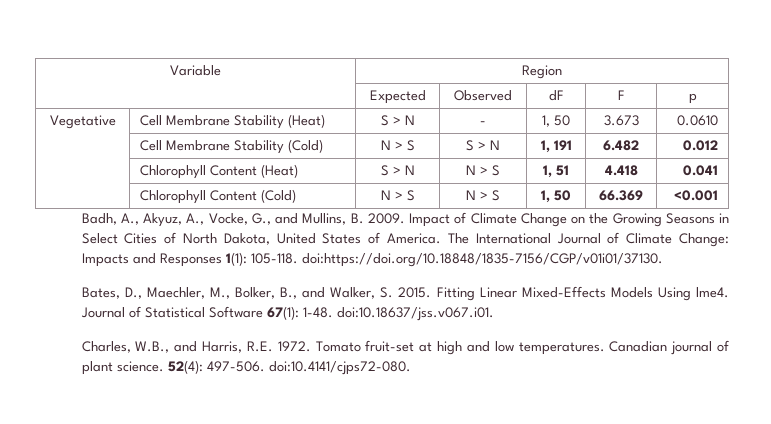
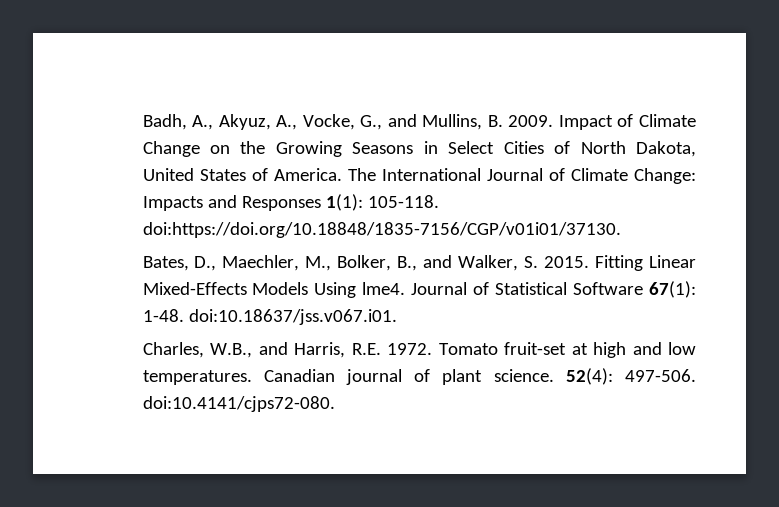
[170,65,221,76] [522,65,562,79] [369,90,426,104] [454,90,512,101] [548,90,564,101] [617,90,625,100] [688,93,697,104] [49,115,116,129] [139,114,325,129] [380,115,415,126] [480,121,486,125] [542,115,570,127] [603,115,639,126] [677,115,719,126] [139,139,323,154] [380,140,415,151] [466,140,500,151] [540,140,572,153] [603,140,639,151] [683,140,719,151] [139,164,298,179] [380,165,415,176] [466,165,500,176] [543,165,569,178] [604,165,638,176] [683,165,719,176] [139,189,296,204] [380,190,415,201] [466,190,500,201] [541,190,571,203] [599,190,643,201] [674,190,719,201] Variable | Region // | Expected | Observed | dF | F | p // Vegetative | Cell Membrane Stability (Heat) | S > N | - | 1, 50 | 3.673 | 0.0610 // | Cell Membrane Stability (Cold) | N > S | S > N | 1, 191 | 6.482 | 0.012 // | Chlorophyll Content (Heat) | S > N | N > S | 1, 51 | 4.418 | 0.041 // | Chlorophyll Content (Cold) | N > S | N > S | 1, 50 | 66.369 | <0.001 // -> (142, 122) none

